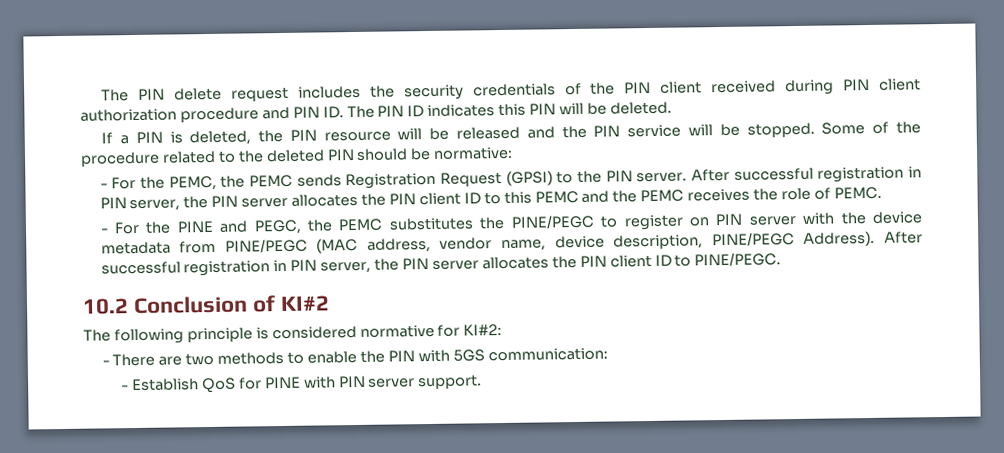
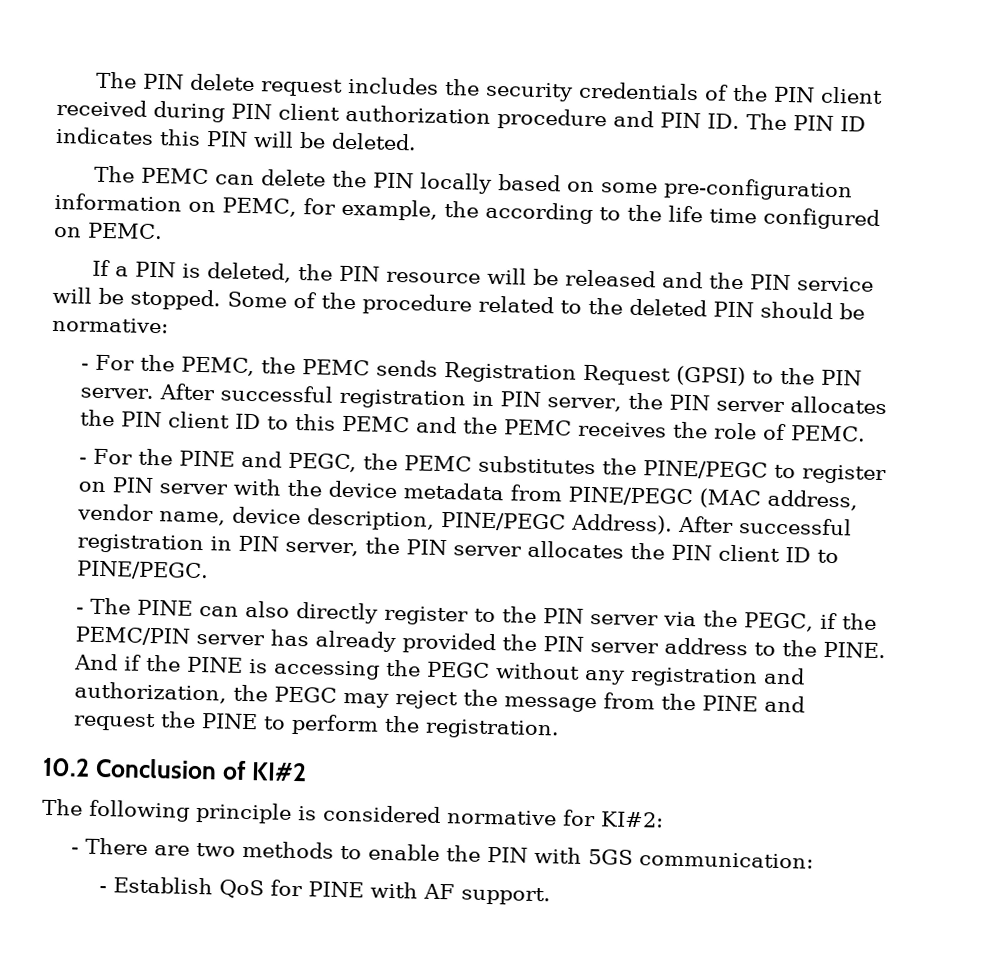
(672, 108) none -> [94,165,854,202] [54,192,880,230] [53,222,163,240] // The PEMC can delete the PIN locally based on some pre-configuration information on PEMC, for example, the according to the life time configured on PEMC.
(782, 259) none -> [75,597,877,632] [74,626,886,659] [73,653,805,688] [73,681,805,713] [72,711,560,740] // - The PINE can also directly register to the PIN server via the PEGC, if the PEMC/PIN server has already provided the PIN server address to the PINE. And if the PINE is accessing the PEGC without any registration and authorization, the PEGC may reject the message from the PINE and request the PINE to perform the registration.
[338,375,416,388] PIN server -> [423,883,456,900] AF

